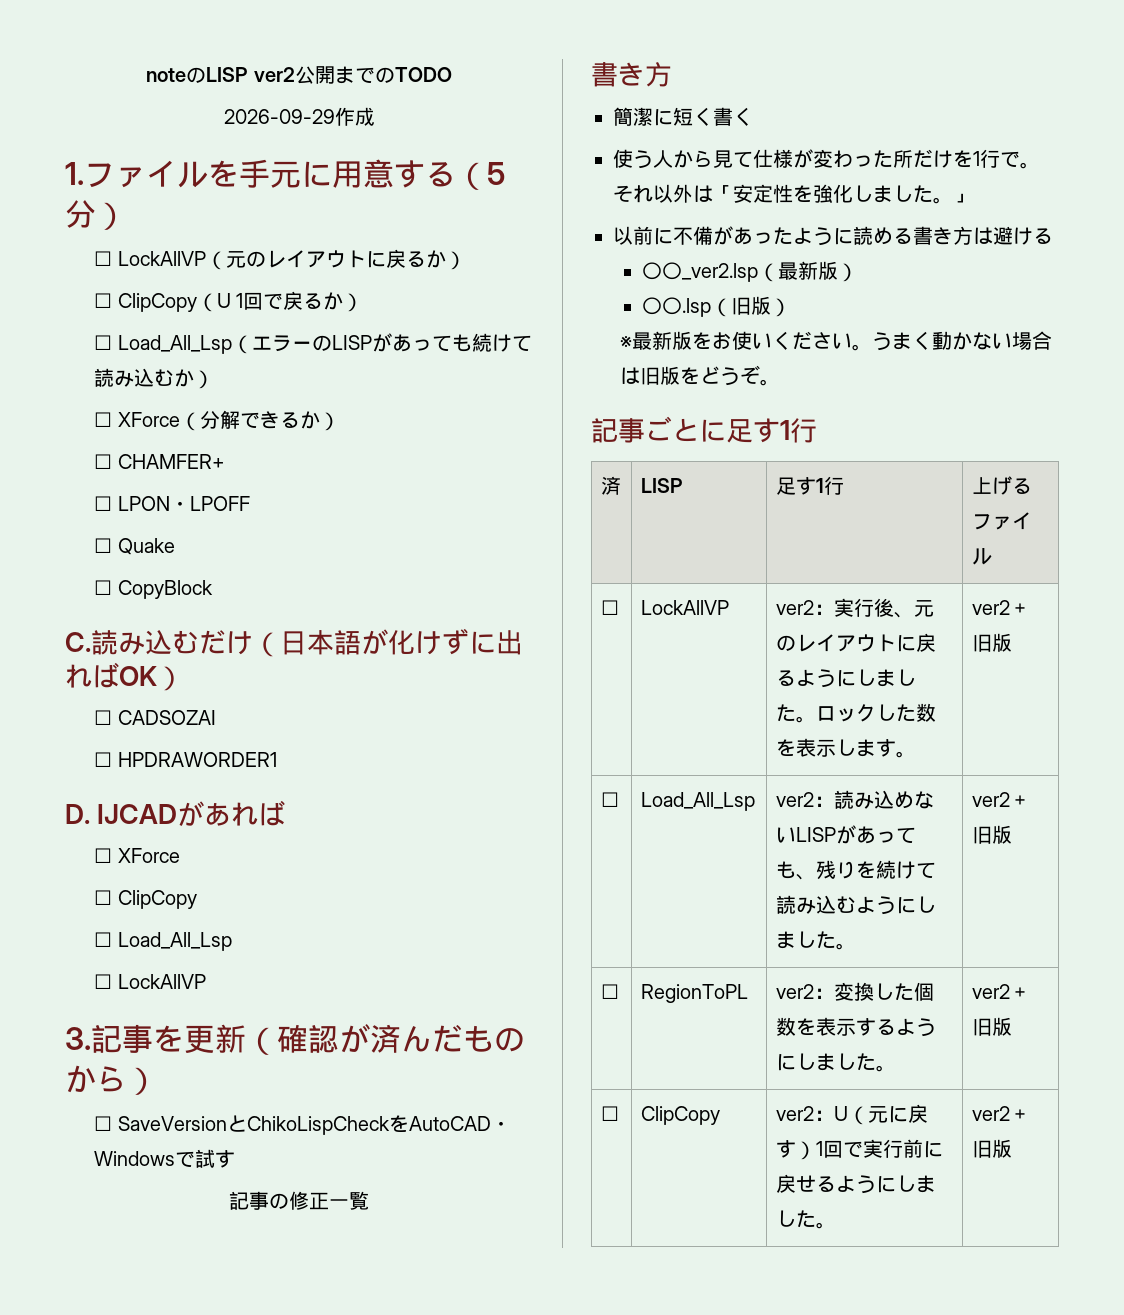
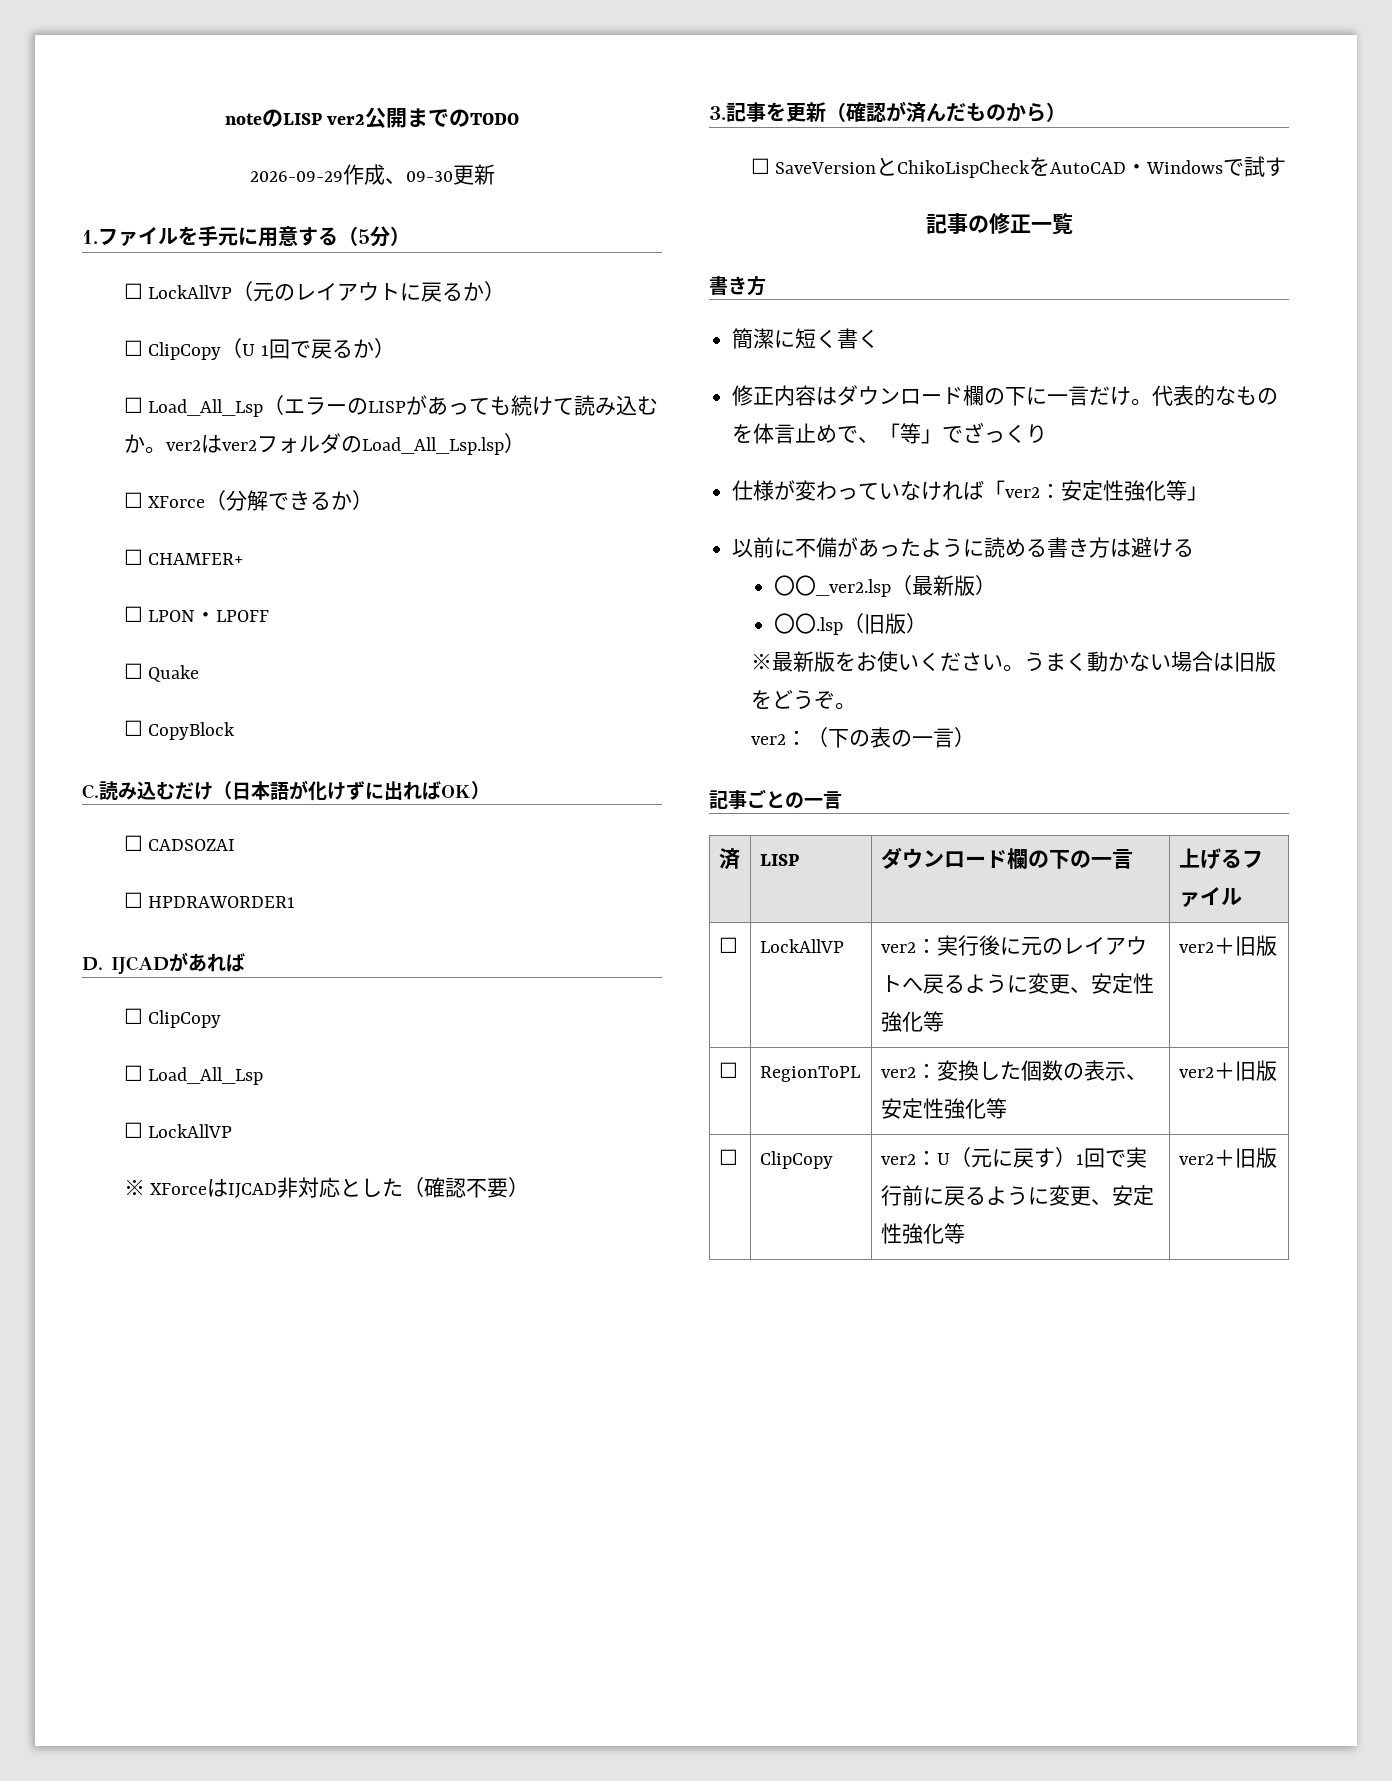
(375, 116) none -> [384,164,495,185] 、09-30更新
(195, 378) none -> [144,433,504,455] 。ver2はver2フォルダのLoad_All_Lsp.lsp
[94,848,180,863] // ☐ XForce -> (245, 962) none
(206, 981) none -> [123,1177,530,1198] // ※ XForceはIJCAD非対応とした（確認不要）
[613,149,1040,169] [613,184,953,204] 使う人から見て仕様が変わった所だけを1行で。それ以外は「安定性を強化しました。 -> [732,385,1279,406] [732,422,1048,444] [732,480,1188,501] 修正内容はダウンロード欄の下に一言だけ。代表的なものを体言止めで、「等」でざっくり // 仕様が変わっていなければ「ver2：安定性強化等
(781, 382) none -> [750,727,975,748] // ver2：（下の表の一言）
[699,418,817,443] に足す1行 -> [785,791,842,809] の一言
[775,476,844,495] 足す1行 -> [880,847,1133,869] ダウンロード欄の下の一言
[893,600,934,618] [775,633,936,652] [775,669,916,688] [775,703,936,723] [775,738,916,758] [971,600,1030,615] [971,633,1012,652] [600,792,619,807] [640,792,755,811] [775,790,934,809] [775,825,916,844] [775,860,936,880] [775,895,936,915] [775,931,856,950] 、元のレイアウトに戻るようにしました。ロックした数を表示します。 | ver2＋旧版 // ☐ | Load_All_Lsp | ver2：読み込めないLISPがあっても、残りを続けて読み込むようにしました。 -> [999,936,1147,956] [880,973,1154,994] [880,1011,944,1032] に元のレイアウトへ戻るように変更、安定性強化等
[795,1017,936,1037] [775,1053,896,1072] を表示するようにしました。 -> [1062,1060,1147,1081] [880,1098,1007,1119] の表示、安定性強化等
[795,1175,936,1194] [775,1210,836,1229] せるようにしました。 -> [964,1185,1154,1206] [880,1223,965,1244] るように変更、安定性強化等

